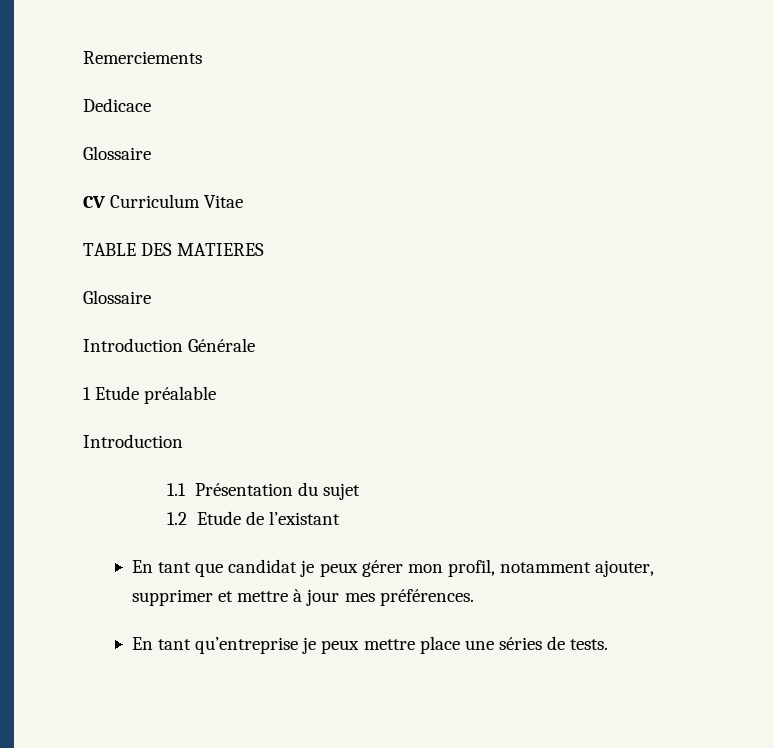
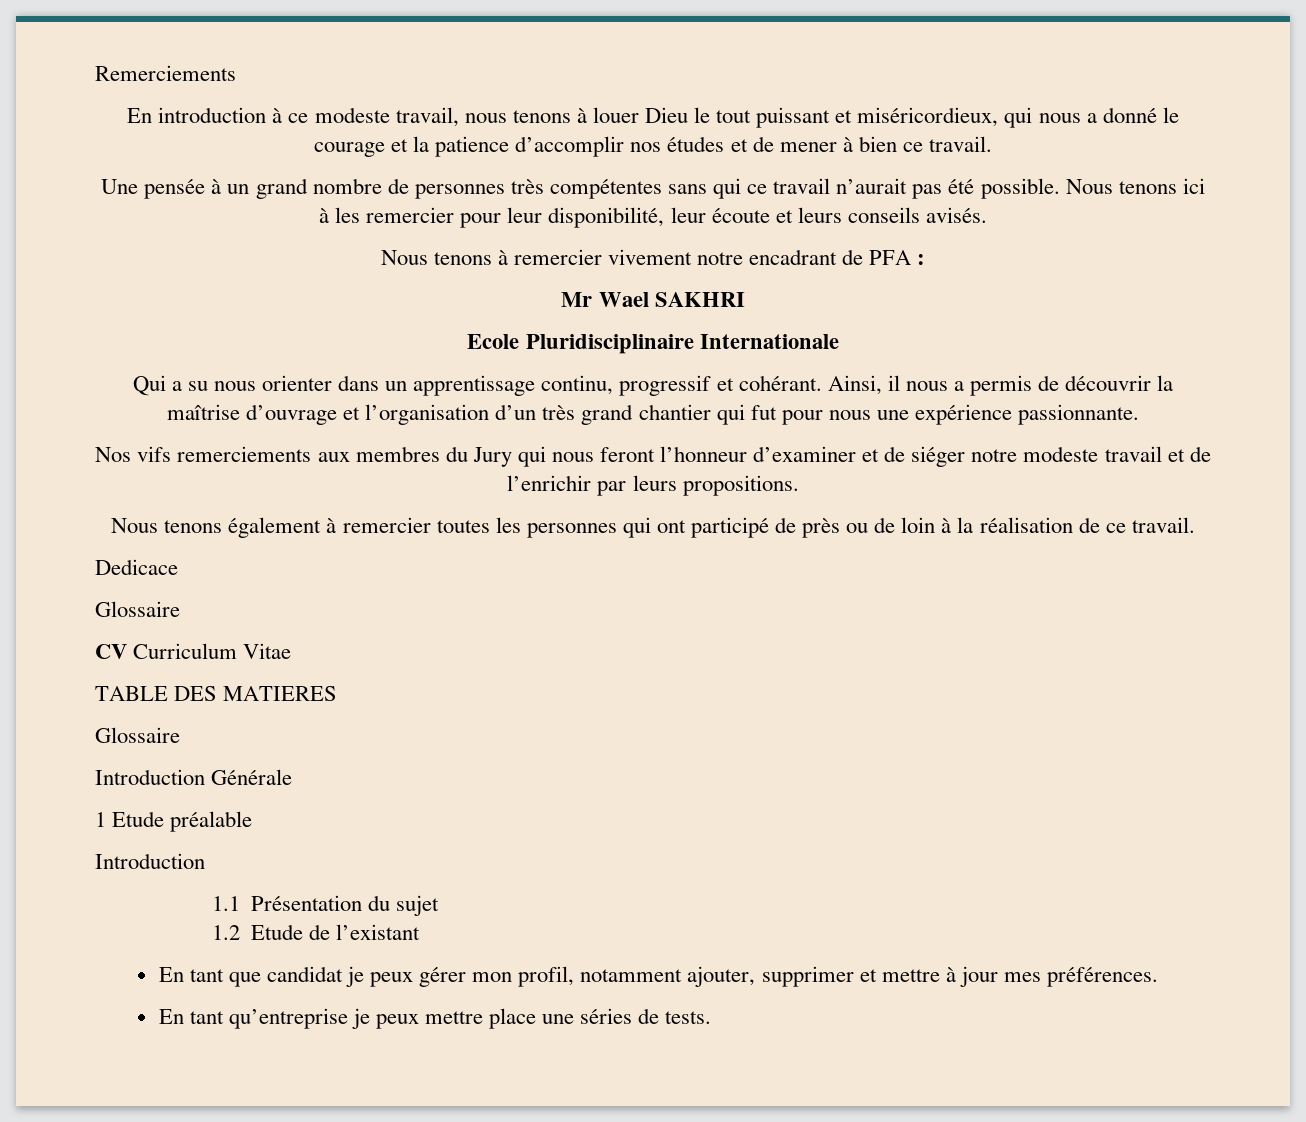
(202, 57) none -> [127,107,1179,128] [314,136,992,157] [101,178,1205,199] [319,207,987,228] [380,249,926,265] [561,292,745,307] [467,334,839,354] [132,375,1174,396] [166,404,1140,425] [95,446,1211,467] [507,475,799,496] [111,517,1195,538] // En introduction à ce modeste travail, nous tenons à louer Dieu le tout puissant et miséricordieux, qui nous a donné le courage et la patience d’accomplir nos études et de mener à bien ce travail. // Une pensée à un grand nombre de personnes très compétentes sans qui ce travail n’aurait pas été possible. Nous tenons ici à les remercier pour leur disponibilité, leur écoute et leurs conseils avisés. // Nous tenons à remercier vivement notre encadrant de PFA : // Mr Wael SAKHRI // Ecole Pluridisciplinaire Internationale // Qui a su nous orienter dans un apprentissage continu, progressif et cohérant. Ainsi, il nous a permis de découvrir la maîtrise d’ouvrage et l’organisation d’un très grand chantier qui fut pour nous une expérience passionnante. // Nos vifs remerciements aux membres du Jury qui nous feront l’honneur d’examiner et de siéger notre modeste travail et de l’enrichir par leurs propositions. // Nous tenons également à remercier toutes les personnes qui ont participé de près ou de loin à la réalisation de ce travail.

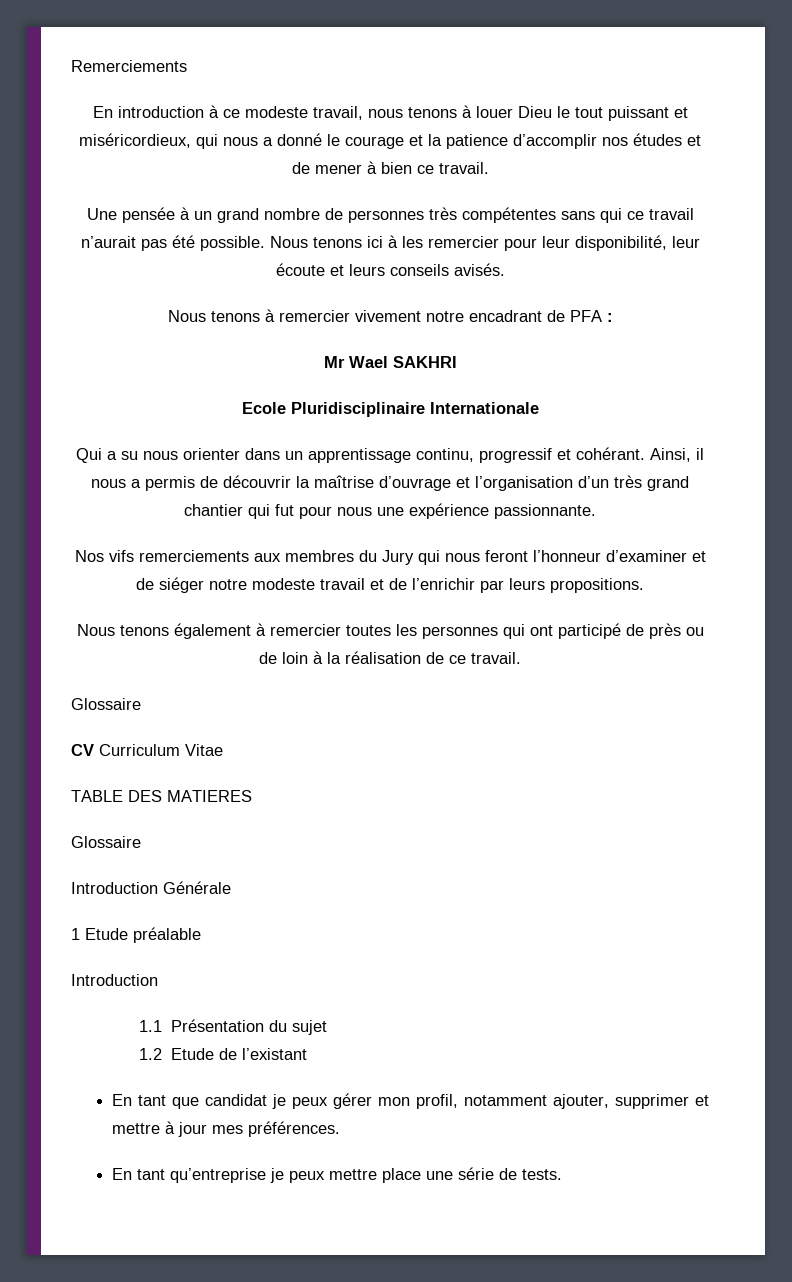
[95,559,178,575] // Dedicace -> (521, 658) none
[580,1008,633,1024] séries -> [457,1167,494,1180] série

